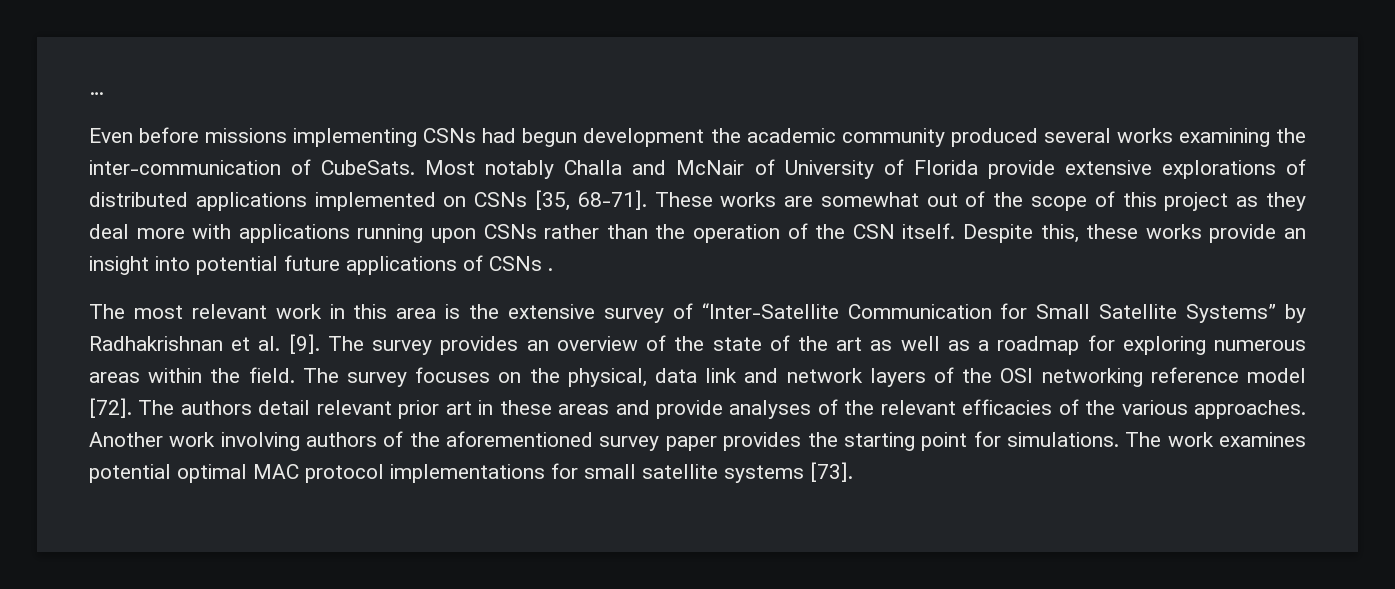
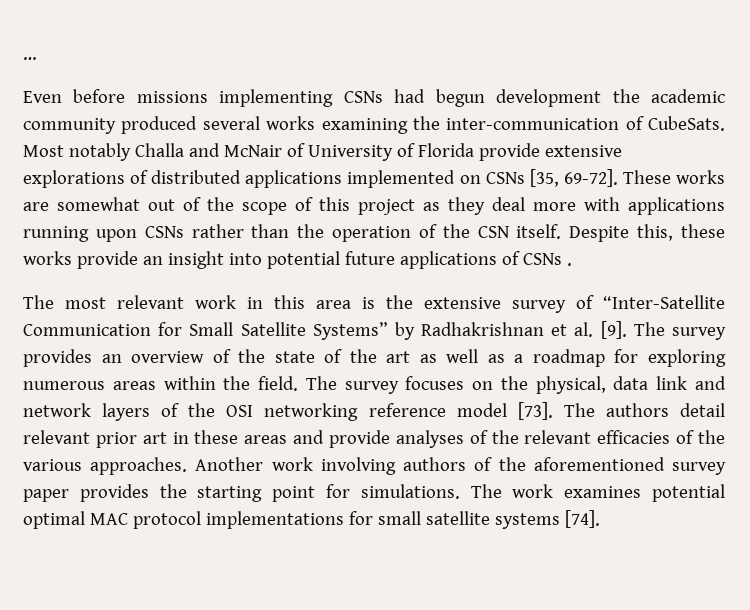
[577,190,647,210] 68-71]. -> [563,169,618,187] 69-72].
[89,398,132,418] [72]. -> [517,402,553,420] [73].
[810,462,853,482] [73]. -> [564,510,600,528] [74].

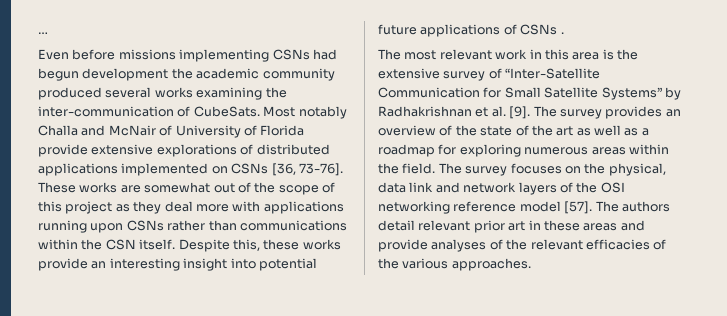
[529,169,618,187] [35, 69-72]. -> [271,163,343,176] [36, 73-76].
[297,224,437,242] the operation of -> [239,220,347,231] [38,239,78,250] communications within
(163, 260) none -> [109,258,180,271] interesting
[517,402,553,420] [73]. -> [564,201,593,214] [57].
[195,457,726,475] [23,484,725,502] [23,510,600,529] Another work involving authors of the aforementioned survey paper provides the starting point for simulations. The work examines potential optimal MAC protocol implementations for small satellite systems [74]. -> (531, 264) none

